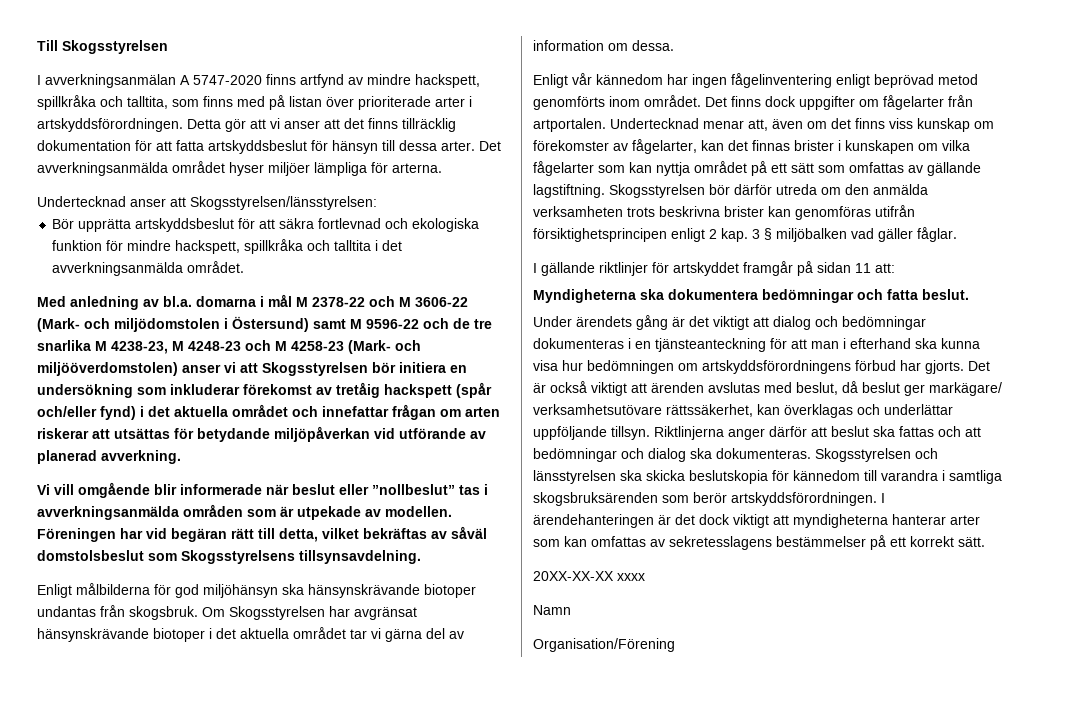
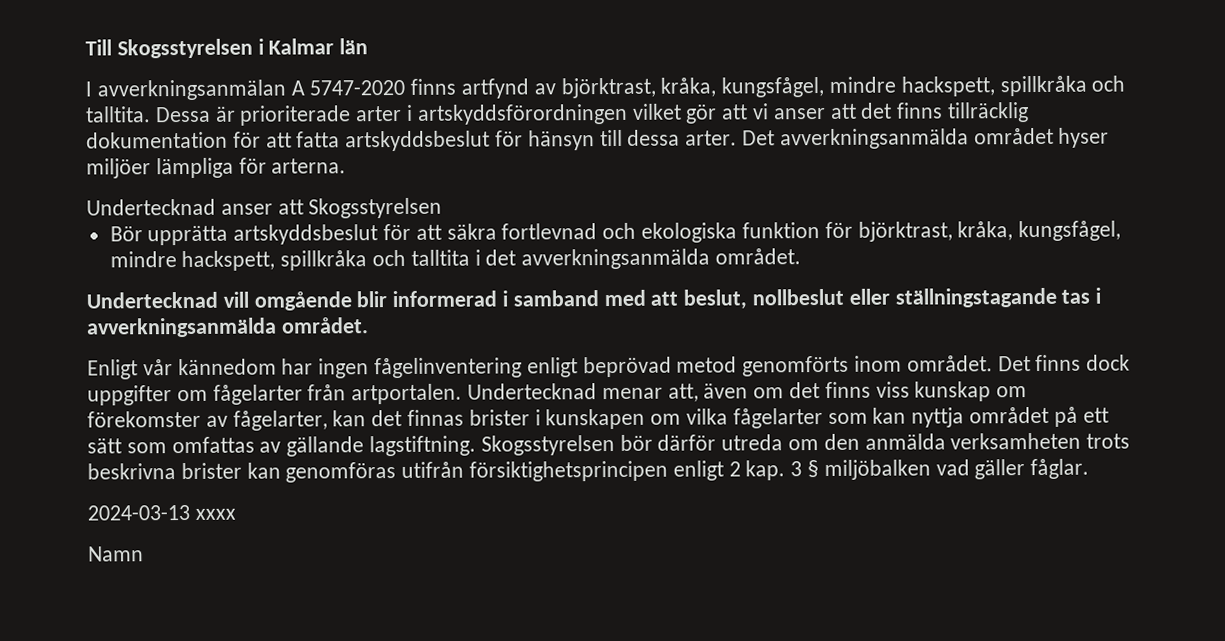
(168, 47) none -> [257,38,369,55] i Kalmar län
[367,74,480,88] [37,95,354,110] mindre hackspett, spillkråka och talltita, som finns med på listan över -> [560,75,1126,99] [85,106,236,123] björktrast, kråka, kungsfågel, mindre hackspett, spillkråka och talltita. Dessa är
[37,118,221,132] artskyddsförordningen. Detta -> [416,103,682,125] artskyddsförordningen vilket
[190,196,377,210] Skogsstyrelsen/länsstyrelsen: -> [308,197,443,219] Skogsstyrelsen
(124, 245) none -> [857,220,1122,242] björktrast, kråka, kungsfågel,
[37,294,468,310] [37,316,492,332] [37,340,421,354] [37,362,467,376] [37,382,492,398] [37,404,500,420] [37,426,486,442] [37,450,181,464] [37,482,488,498] [37,504,452,520] [37,526,487,542] [37,550,421,564] [37,583,476,598] [37,605,417,620] [37,627,464,642] [533,40,674,51] Med anledning av bl.a. domarna i mål M 2378-22 och M 3606-22 (Mark- och miljödomstolen i Östersund) samt M 9596-22 och de tre snarlika M 4238-23, M 4248-23 och M 4258-23 (Mark- och miljööverdomstolen) anser vi att Skogsstyrelsen bör initiera en undersökning som inkluderar förekomst av tretåig hackspett (spår och/eller fynd) i det aktuella området och innefattar frågan om arten riskerar att utsättas för betydande miljöpåverkan vid utförande av planerad avverkning. // Vi vill omgående blir informerade när beslut eller ”nollbeslut” tas i avverkningsanmälda områden som är utpekade av modellen. Föreningen har vid begäran rätt till detta, vilket bekräftas av såväl domstolsbeslut som Skogsstyrelsens tillsynsavdelning. // Enligt målbilderna för god miljöhänsyn ska hänsynskrävande biotoper undantas från skogsbruk. Om Skogsstyrelsen har avgränsat hänsynskrävande biotoper i det aktuella området tar vi gärna del av information om dessa. -> [86,287,1102,311] [86,317,369,338] Undertecknad vill omgående blir informerad i samband med att beslut, nollbeslut eller ställningstagande tas i avverkningsanmälda området.
[533,261,895,276] [533,289,969,303] [533,315,926,330] [533,338,980,352] [533,360,990,374] [533,381,1002,396] [533,404,953,418] [533,426,981,440] [533,448,938,462] [533,470,1002,484] [533,492,885,506] [533,514,980,528] [533,535,985,550] [533,571,614,581] I gällande riktlinjer för artskyddet framgår på sidan 11 att: // Myndigheterna ska dokumentera bedömningar och fatta beslut. // Under ärendets gång är det viktigt att dialog och bedömningar dokumenteras i en tjänsteanteckning för att man i efterhand ska kunna visa hur bedömningen om artskyddsförordningens förbud har gjorts. Det är också viktigt att ärenden avslutas med beslut, då beslut ger markägare/ verksamhetsutövare rättssäkerhet, kan överklagas och underlättar uppföljande tillsyn. Riktlinjerna anger därför att beslut ska fattas och att bedömningar och dialog ska dokumenteras. Skogsstyrelsen och länsstyrelsen ska skicka beslutskopia för kännedom till varandra i samtliga skogsbruksärenden som berör artskyddsförordningen. I ärendehanteringen är det dock viktigt att myndigheterna hanterar arter som kan omfattas av sekretesslagens bestämmelser på ett korrekt sätt. // 20XX-XX-XX -> [87,504,190,521] 2024-03-13
[533,638,675,652] // Organisation/Förening -> (144, 554) none

